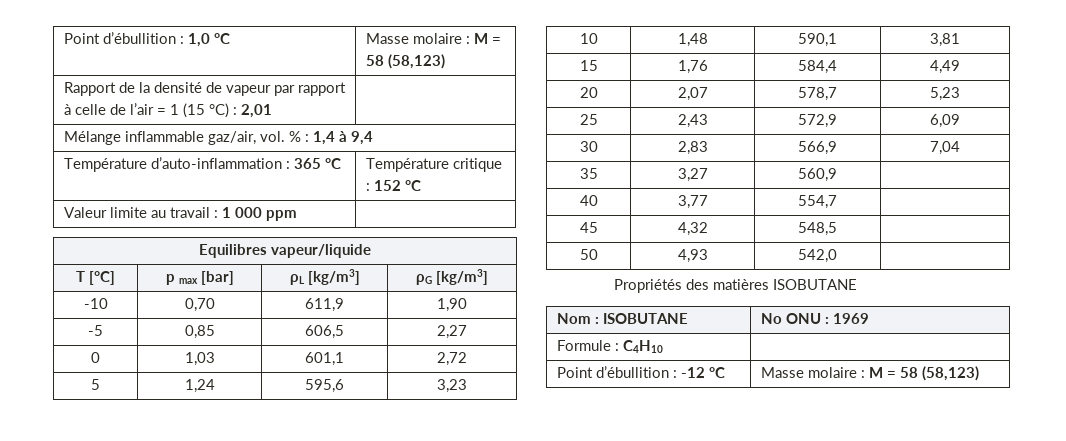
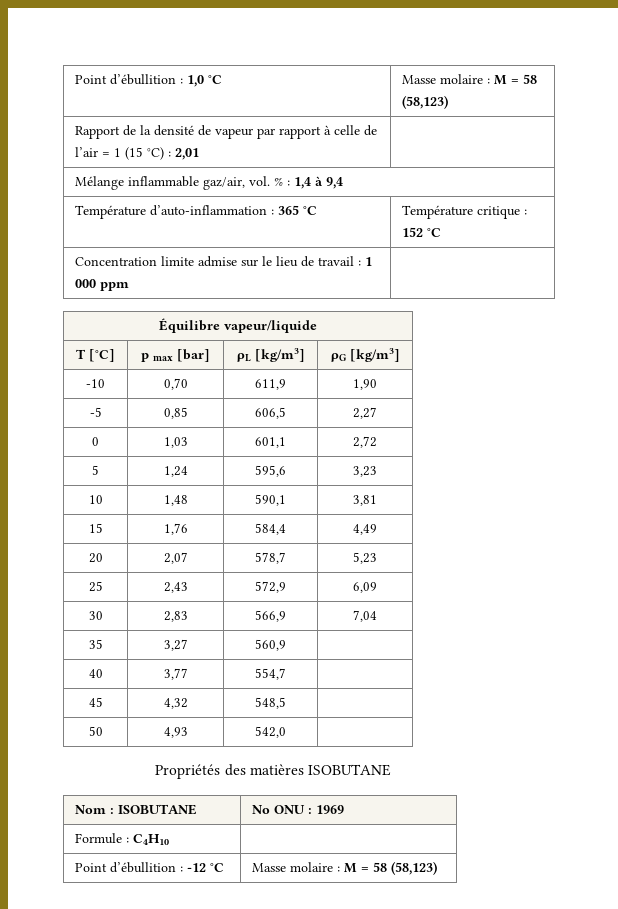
[63,207,166,218] Valeur limite au -> [75,256,315,267] Concentration limite admise sur le lieu de
[199,244,267,258] Equilibres -> [159,318,220,333] Équilibre

